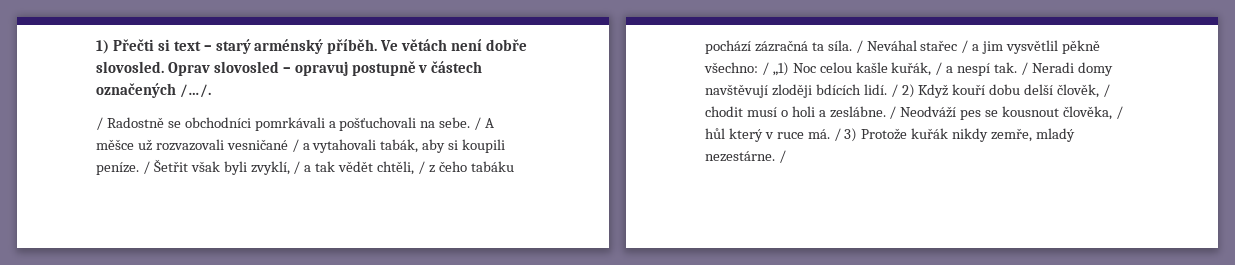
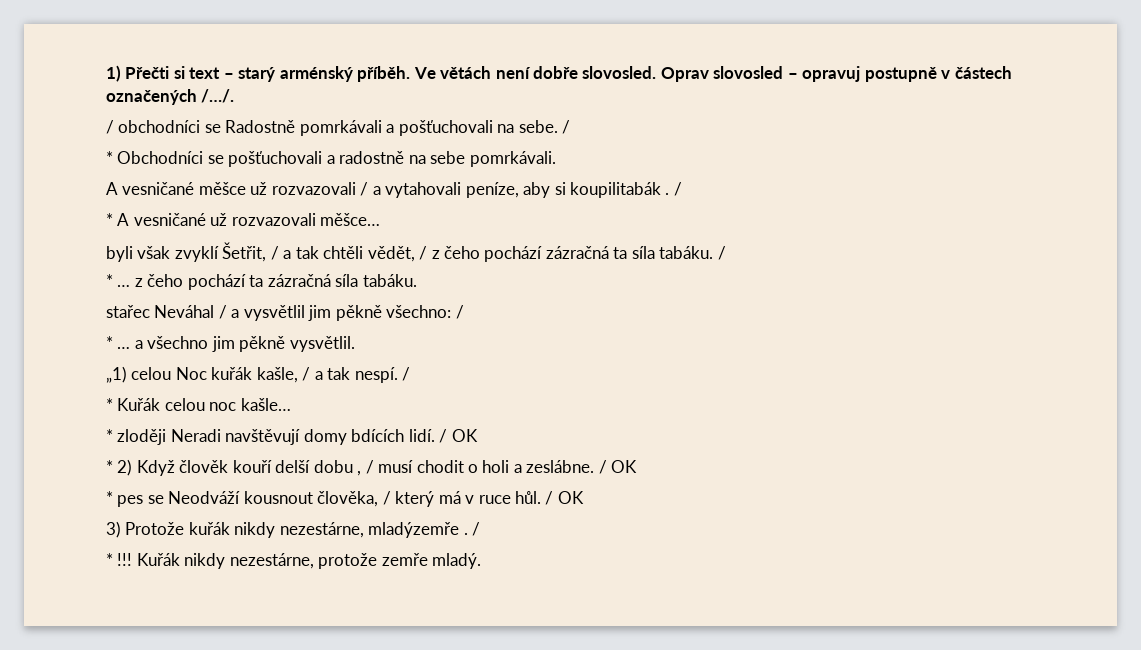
[106,117,251,128] Radostně se obchodníci -> [118,120,296,133] obchodníci se Radostně
[485,118,495,128] A -> [106,151,556,167] [106,182,195,195] // * Obchodníci se pošťuchovali a radostně na sebe pomrkávali. // A vesničané
[226,139,288,150] vesničané -> (356, 188) none
[380,139,419,153] tabák, -> [465,182,519,198] peníze,
[462,139,506,153] [96,159,415,175] koupili peníze. / Šetřit však byli zvyklí, / a tak vědět chtěli, -> [570,182,682,198] [106,213,381,226] [106,242,415,262] koupilitabák . / // * A vesničané už rozvazovali měšce… // byli však zvyklí Šetřit, / a tak chtěli vědět,
[470,161,514,172] tabáku -> (481, 252) none
[827,40,1101,54] [704,62,1113,76] [705,84,1111,98] [705,106,777,117] síla. / Neváhal stařec / a jim vysvětlil pěkně všechno: / „1) Noc celou kašle kuřák, / a nespí tak. / Neradi domy navštěvují zloději bdících lidí. / 2) Když kouří dobu delší člověk, / chodit musí -> [631,246,726,260] [106,274,417,290] [106,305,464,321] [106,336,355,352] [106,366,411,383] [106,398,291,411] [106,429,478,445] [106,459,464,476] síla tabáku. / // * … z čeho pochází ta zázračná síla tabáku. // stařec Neváhal / a vysvětlil jim pěkně všechno: / // * … a všechno jim pěkně vysvětlil. // „1) celou Noc kuřák kašle, / a tak nespí. / // * Kuřák celou noc kašle… // * zloději Neradi navštěvují domy bdících lidí. / OK // * 2) Když člověk kouří delší dobu , / musí chodit
[900,106,957,118] Neodváží -> [611,460,638,473] [106,491,113,504] OK // *
(999, 113) none -> [168,491,241,504] Neodváží
[705,128,1076,142] [705,150,786,163] hůl který v ruce má. / 3) Protože kuřák nikdy zemře, mladý nezestárne. / -> [395,491,584,507] [106,521,481,538] [106,553,482,569] který má v ruce hůl. / OK // 3) Protože kuřák nikdy nezestárne, mladýzemře . / // * !!! Kuřák nikdy nezestárne, protože zemře mladý.

